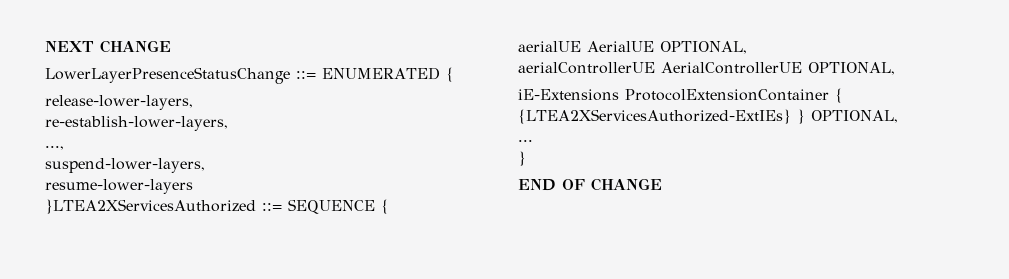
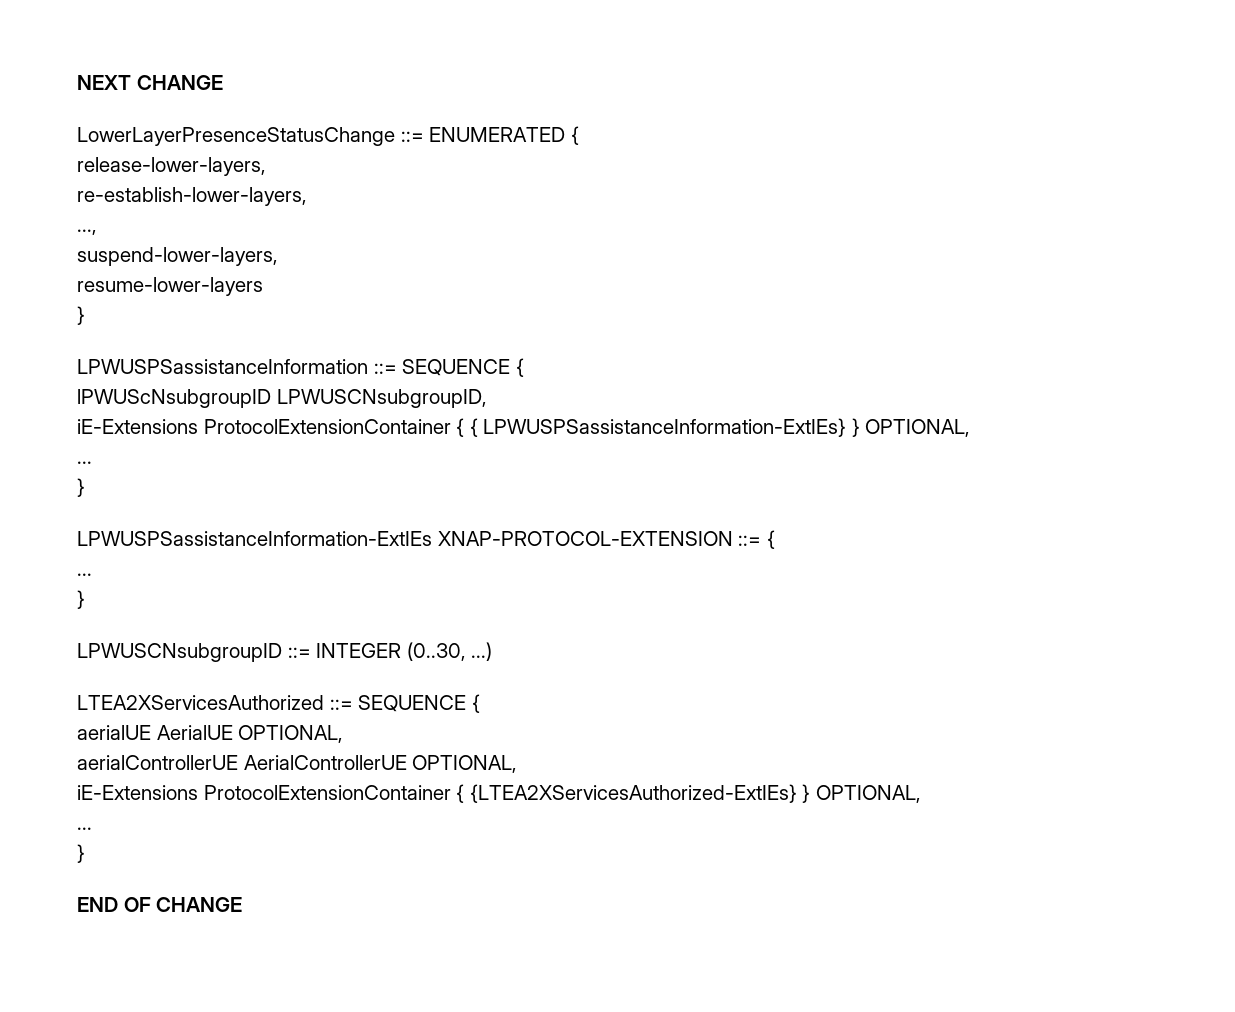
[45,199,256,214] }LTEA2XServicesAuthorized -> [77,306,85,325] [77,358,524,377] [77,389,487,408] [77,418,971,437] [77,461,92,464] [77,478,85,497] [77,530,775,549] [77,573,92,576] [77,590,85,609] [77,642,493,662] [77,695,324,710] } // LPWUSPSassistanceInformation ::= SEQUENCE { // lPWUScNsubgroupID LPWUSCNsubgroupID, // iE-Extensions ProtocolExtensionContainer { { LPWUSPSassistanceInformation-ExtIEs} } OPTIONAL, // ... // } // LPWUSPSassistanceInformation-ExtIEs XNAP-PROTOCOL-EXTENSION ::= { // ... // } // LPWUSCNsubgroupID ::= INTEGER (0..30, ...) // LTEA2XServicesAuthorized

